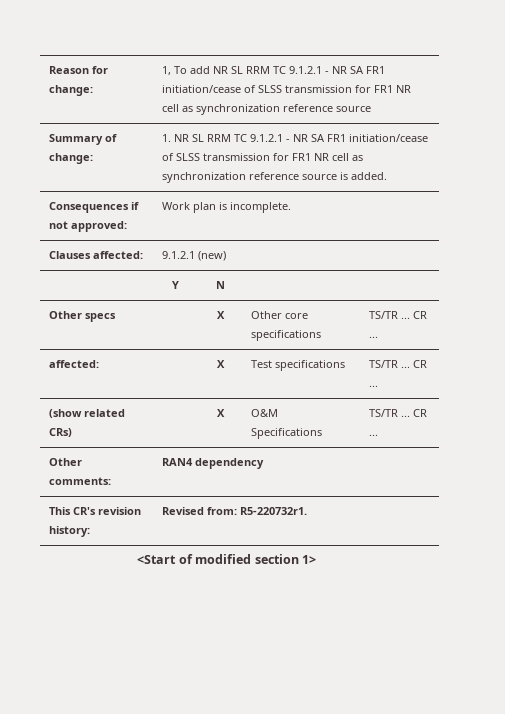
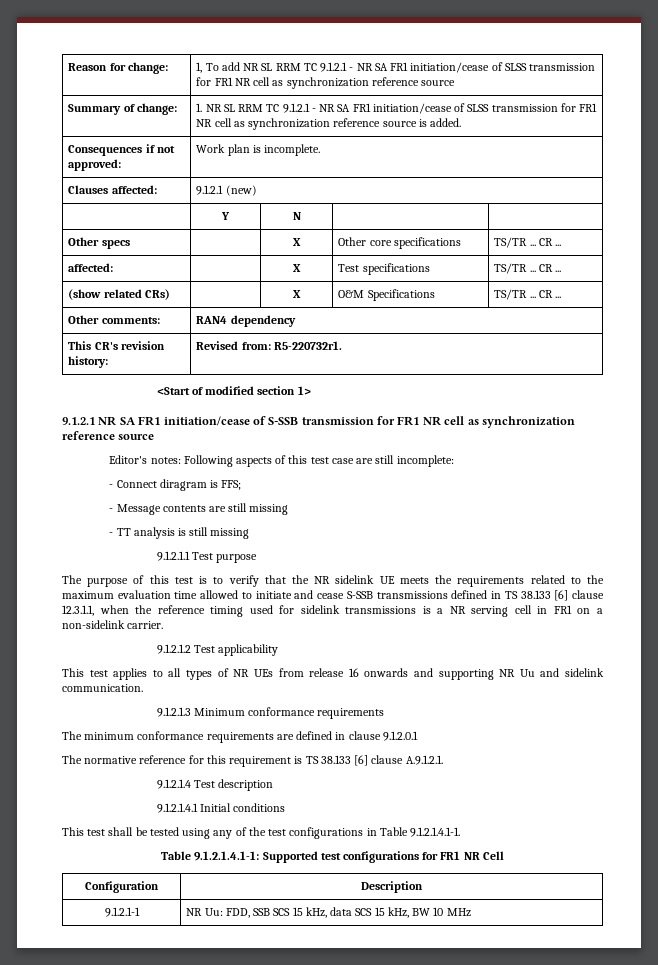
(316, 559) none -> [62,416,575,428] [62,431,155,440] [109,455,454,467] [109,479,242,491] [109,503,289,515] [109,527,250,539] [156,551,258,563] [62,575,604,587] [62,590,604,601] [62,605,603,617] [62,620,164,629] [156,644,279,656] [62,668,604,680] [62,684,143,692] [156,707,385,719] [62,731,418,743] [62,755,443,767] [156,779,274,791] [156,803,286,813] [62,827,461,839] [161,851,504,863] [85,881,159,893] [361,881,423,893] [104,907,140,917] [186,907,471,918] // 9.1.2.1 NR SA FR1 initiation/cease of S-SSB transmission for FR1 NR cell as synchronization reference source // Editor's notes: Following aspects of this test case are still incomplete: // - Connect diragram is FFS; // - Message contents are still missing // - TT analysis is still missing // 9.1.2.1.1 Test purpose // The purpose of this test is to verify that the NR sidelink UE meets the requirements related to the maximum evaluation time allowed to initiate and cease S-SSB transmissions defined in TS 38.133 [6] clause 12.3.1.1, when the reference timing used for sidelink transmissions is a NR serving cell in FR1 on a non-sidelink carrier. // 9.1.2.1.2 Test applicability // This test applies to all types of NR UEs from release 16 onwards and supporting NR Uu and sidelink communication. // 9.1.2.1.3 Minimum conformance requirements // The minimum conformance requirements are defined in clause 9.1.2.0.1 // The normative reference for this requirement is TS 38.133 [6] clause A.9.1.2.1. // 9.1.2.1.4 Test description // 9.1.2.1.4.1 Initial conditions // This test shall be tested using any of the test configurations in Table 9.1.2.1.4.1-1. // Table 9.1.2.1.4.1-1: Supported test configurations for FR1 NR Cell // Configuration | Description // 9.1.2.1-1 | NR Uu: FDD, SSB SCS 15 kHz, data SCS 15 kHz, BW 10 MHz

